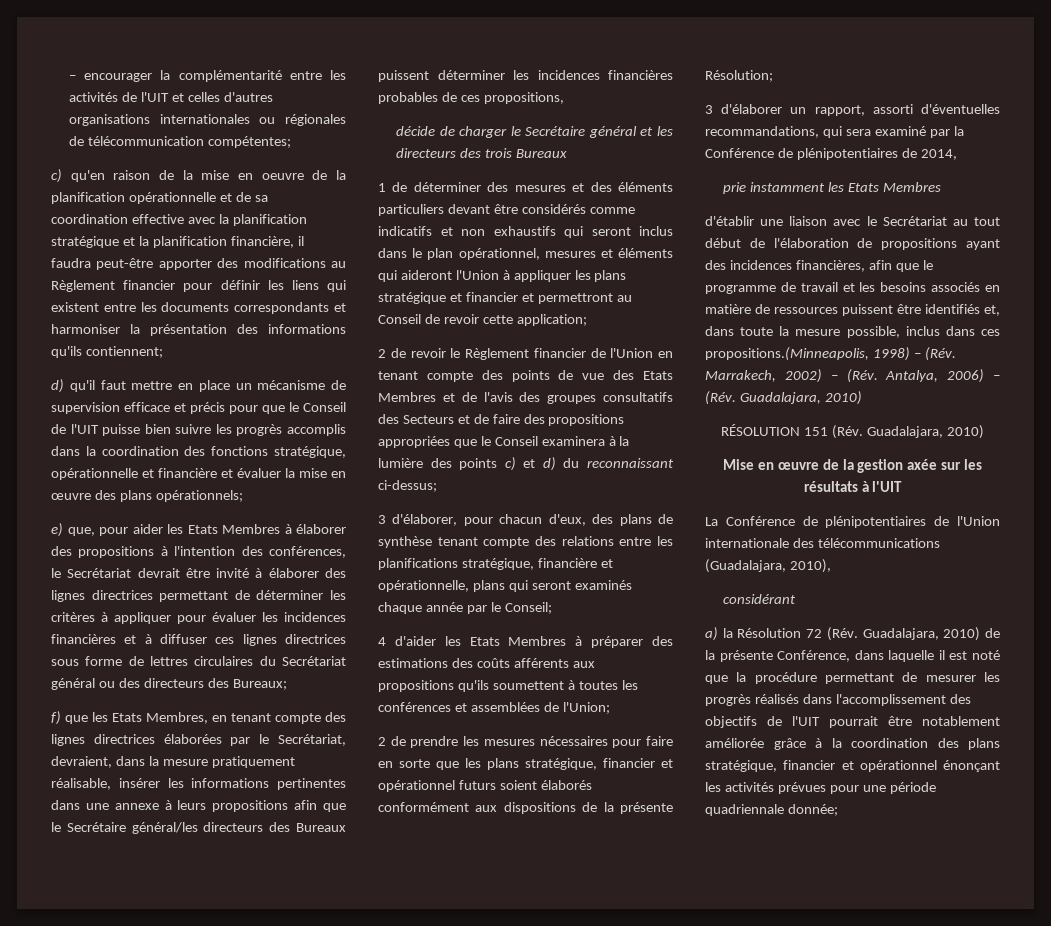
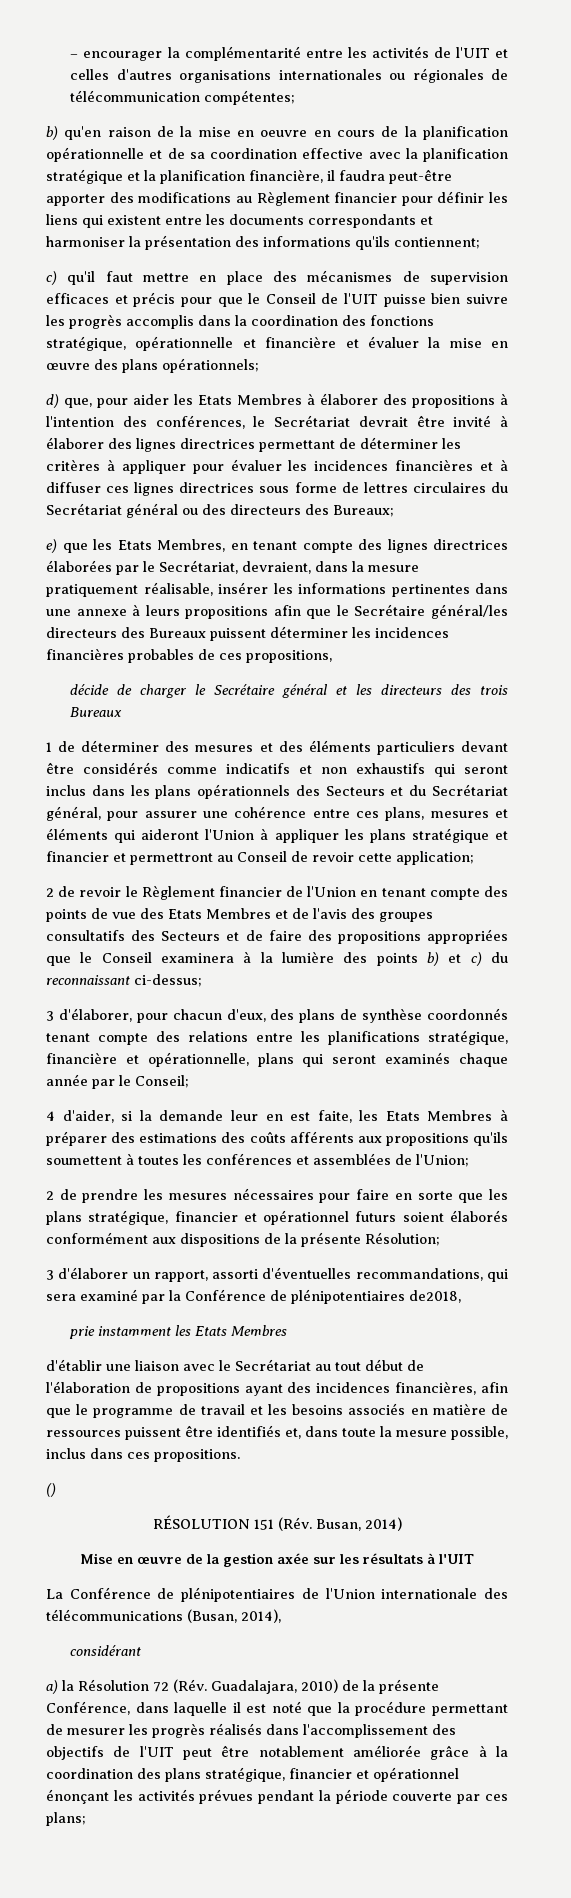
[51,169,62,183] c) -> [46,126,58,140] b)
(304, 176) none -> [313,130,375,137] en cours
[51,379,64,393] d) -> [46,271,57,285] c)
[235,380,326,390] un mécanisme -> [273,270,393,282] des mécanismes
[124,402,170,412] efficace -> [46,293,109,304] efficaces
[51,523,63,537] e) -> [46,394,59,408] d)
[51,711,61,725] f) -> [46,539,57,553] e)
[412,248,540,260] le plan opérationnel, -> [130,784,508,799] [46,806,425,821] les plans opérationnels des Secteurs et du Secrétariat général, pour assurer une cohérence entre ces plans,
[504,457,556,471] c) et d) -> [426,952,482,966] b) et c)
(432, 542) none -> [427,1008,509,1020] coordonnés
[394,636,436,646] d'aider -> [62,1110,352,1123] d'aider, si la demande leur en est faite,
[901,148,957,160] de 2014, -> [409,1290,461,1303] de2018,
[705,347,956,361] [705,369,1000,383] [705,391,862,405] propositions.(Minneapolis, 1998) – (Rév. Marrakech, 2002) – (Rév. Antalya, 2006) – (Rév. Guadalajara, 2010) -> [154,1449,240,1462] [46,1483,56,1497] propositions. // ()
[866,425,984,439] Guadalajara, 2010) -> [315,1517,402,1531] Busan, 2014)
[705,559,831,573] (Guadalajara, 2010), -> [187,1609,281,1623] (Busan, 2014),
[829,716,878,728] pourrait -> [183,1748,212,1760] peut
[829,782,936,794] [705,804,838,816] pour une période quadriennale donnée; -> [258,1789,508,1804] [46,1812,86,1826] pendant la période couverte par ces plans;

